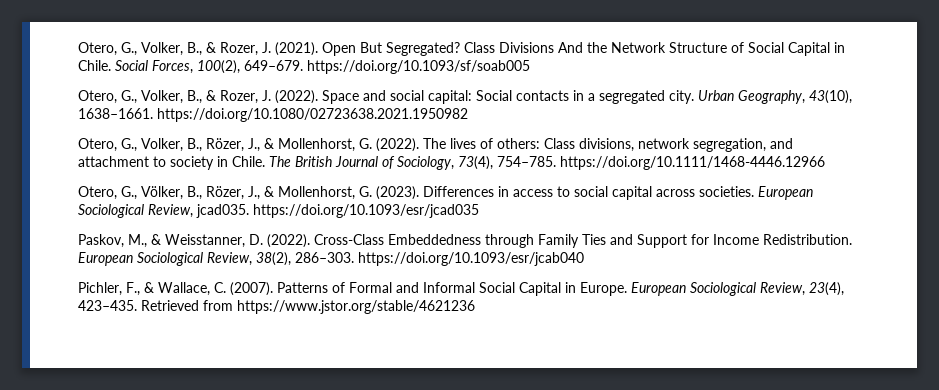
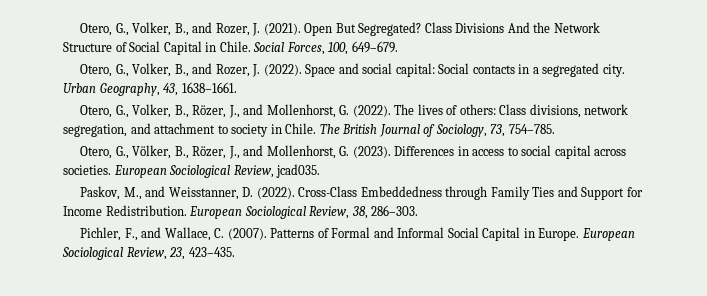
[78,42,216,56] Otero, G., Volker, B., & -> [79,22,213,36] Otero, G., Volker, B., and
[197,60,240,74] 100(2), -> [328,42,349,55] 100,
[307,60,530,74] [78,90,216,104] https://doi.org/10.1093/sf/soab005 // Otero, G., Volker, B., & -> [79,63,213,77] // Otero, G., Volker, B., and
[809,90,852,104] 43(10), -> [163,83,179,96] 43,
[157,108,468,122] https://doi.org/10.1080/02723638.2021.1950982 -> (237, 87) none
[264,138,274,149] & -> [243,104,264,115] and
[458,156,493,170] 73(4), -> [490,124,506,137] 73,
[560,156,825,170] https://doi.org/10.1111/1468-4446.12966 -> (555, 129) none
[264,186,274,197] & -> [243,145,264,156] and
[253,204,479,218] https://doi.org/10.1093/esr/jcad035 -> (321, 171) none
[151,234,161,245] & -> [145,186,166,197] and
[256,252,291,266] 38(2), -> [351,206,368,219] 38,
[358,252,584,266] https://doi.org/10.1093/esr/jcab040 -> (419, 210) none
[144,282,154,293] & -> [141,227,162,238] and
[809,282,844,296] [78,300,475,314] 23(4), 423–435. Retrieved from https://www.jstor.org/stable/4621236 -> [169,247,235,260] 23, 423–435.

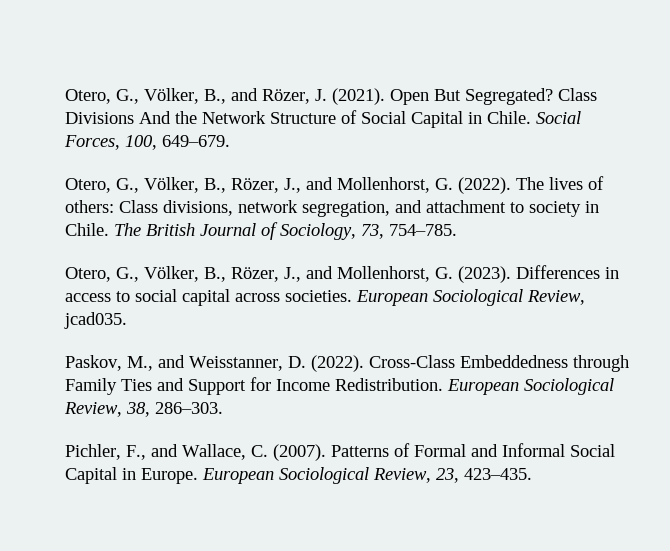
[79,22,250,36] Otero, G., Volker, B., and Rozer, -> [65,88,310,104] Otero, G., Völker, B., and Rözer,
[132,63,625,77] [63,82,237,96] [79,104,172,118] Volker, B., and Rozer, J. (2022). Space and social capital: Social contacts in a segregated city. Urban Geography, 43, 1638–1661. // Otero, G., Volker, -> [144,177,199,193] Völker,

